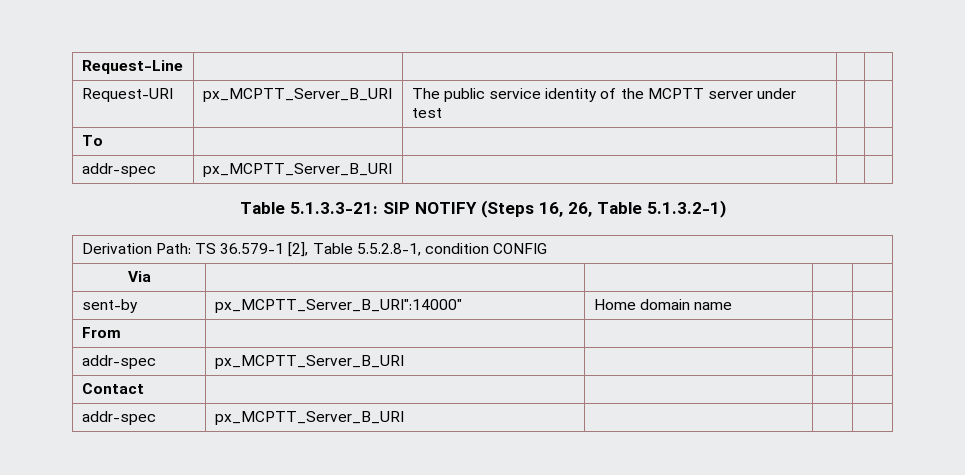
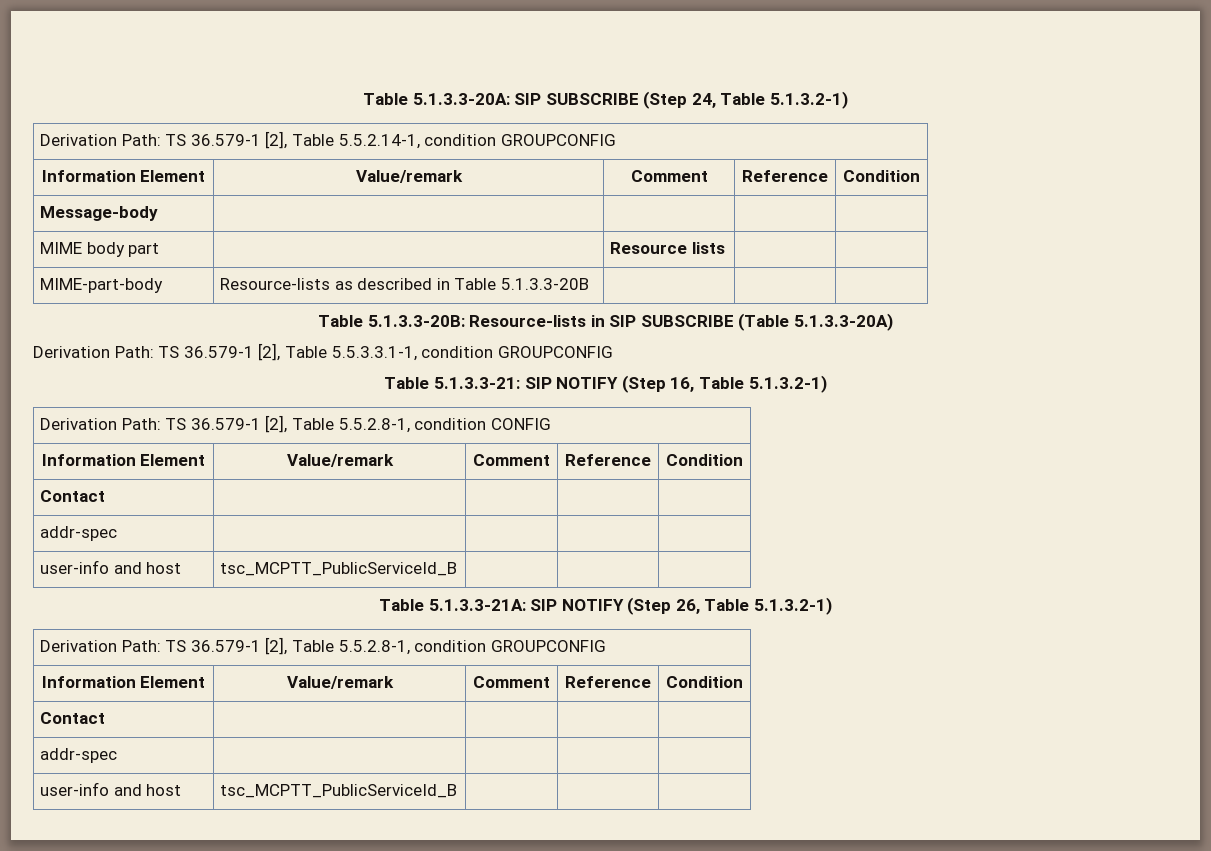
[81,60,183,74] [81,88,173,102] [202,88,392,102] [411,88,797,102] [411,108,442,118] [81,135,103,146] [81,163,156,177] [202,163,392,177] Request-Line | | | | // Request-URI | px_MCPTT_Server_B_URI | The public service identity of the MCPTT server under test | | // To | | | | // addr-spec | px_MCPTT_Server_B_URI | | | -> [362,91,849,109] [40,131,616,149] [41,170,206,182] [355,170,463,183] [630,170,708,182] [742,170,828,182] [843,170,920,182] [40,206,159,221] [40,242,160,257] [610,242,725,254] [40,278,164,293] [220,278,589,290] [317,313,894,331] [33,343,613,361] Table 5.1.3.3-20A: SIP SUBSCRIBE (Step 24, Table 5.1.3.2-1) // Derivation Path: TS 36.579-1 [2], Table 5.5.2.14-1, condition GROUPCONFIG // Information Element | Value/remark | Comment | Reference | Condition // Message-body | | | | // MIME body part | | Resource lists | | // MIME-part-body | Resource-lists as described in Table 5.1.3.3-20B | | | // Table 5.1.3.3-20B: Resource-lists in SIP SUBSCRIBE (Table 5.1.3.3-20A) // Derivation Path: TS 36.579-1 [2], Table 5.5.3.3.1-1, condition GROUPCONFIG
[480,200,592,218] (Steps 16, 26, -> [621,375,695,393] (Step 16,
[127,271,151,282] [81,299,138,313] [214,299,462,313] [593,299,733,310] [81,327,121,338] [81,355,156,369] [214,355,404,369] [81,383,144,394] [81,411,156,425] [214,411,404,425] Via | | | | // sent-by | px_MCPTT_Server_B_URI":14000" | Home domain name | | // From | | | | // addr-spec | px_MCPTT_Server_B_URI | | | // Contact | | | | // addr-spec | px_MCPTT_Server_B_URI -> [41,454,206,466] [286,454,394,467] [473,454,550,466] [565,454,651,466] [666,454,743,466] [40,490,106,502] [40,526,118,541] [40,560,182,574] [220,562,458,576] [378,597,833,615] [40,637,606,655] [41,676,206,688] [286,676,394,689] [473,676,550,688] [565,676,651,688] [666,676,743,688] [40,712,106,724] [40,748,118,763] [40,782,182,796] [220,784,458,798] Information Element | Value/remark | Comment | Reference | Condition // Contact | | | | // addr-spec | | | | // user-info and host | tsc_MCPTT_PublicServiceId_B | | | // Table 5.1.3.3-21A: SIP NOTIFY (Step 26, Table 5.1.3.2-1) // Derivation Path: TS 36.579-1 [2], Table 5.5.2.8-1, condition GROUPCONFIG // Information Element | Value/remark | Comment | Reference | Condition // Contact | | | | // addr-spec | | | | // user-info and host | tsc_MCPTT_PublicServiceId_B

